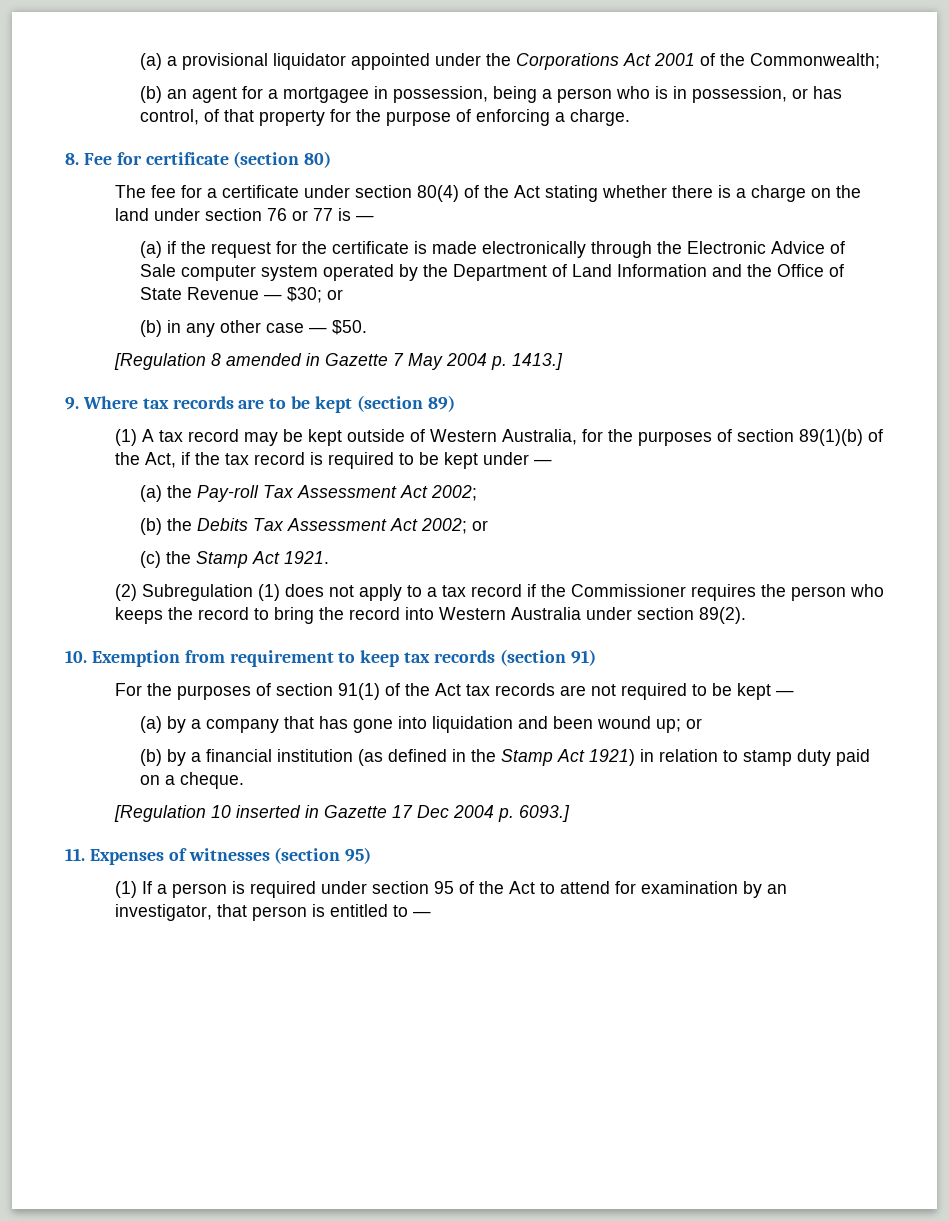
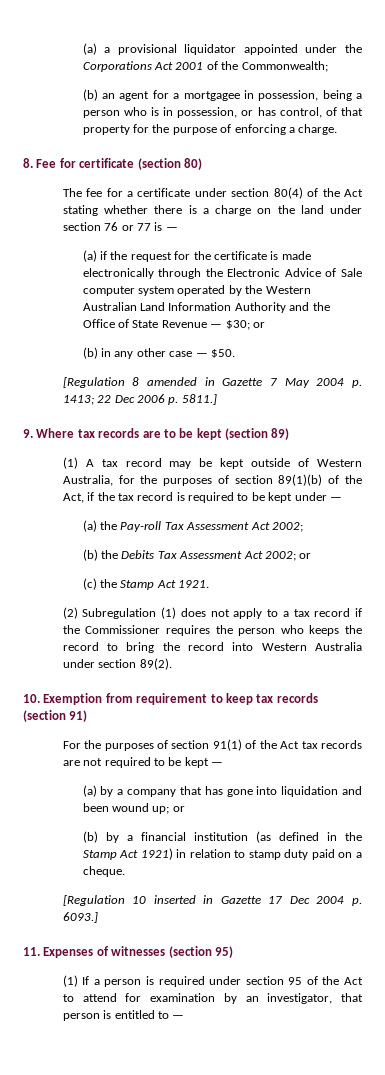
[452,264,567,281] Department of -> [265,286,311,294] [82,302,137,311] Western Australian
(707, 270) none -> [234,302,286,313] Authority
[511,353,563,370] 1413.] -> [62,394,217,405] 1413; 22 Dec 2006 p. 5811.]

